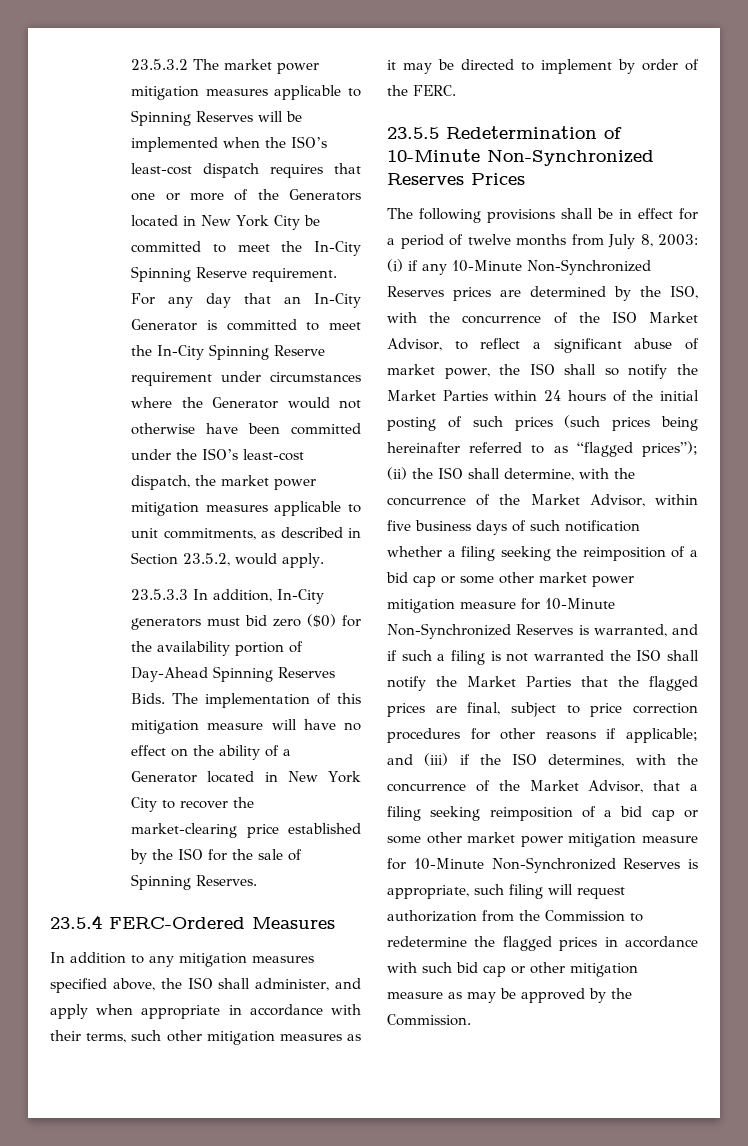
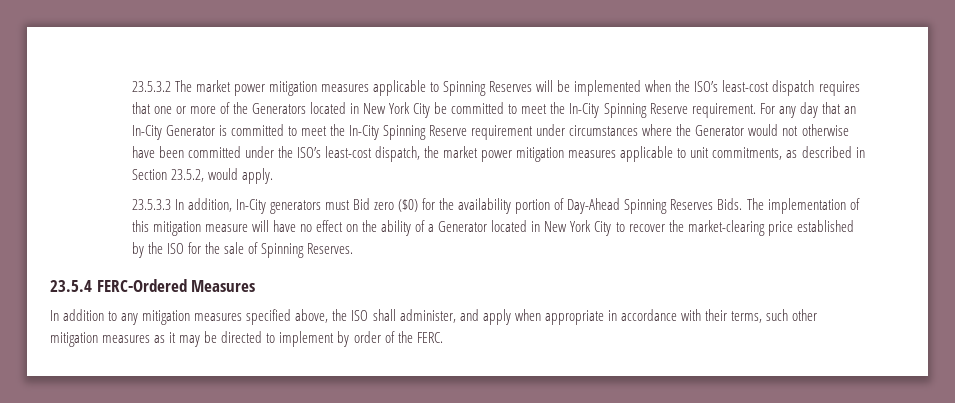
[245,615,268,626] bid -> [352,198,370,210] Bid
[387,126,622,139] [387,149,654,166] [387,173,525,185] [387,208,698,223] [387,234,698,249] [387,259,651,275] [387,285,698,301] [387,311,698,324] [387,338,699,353] [387,363,698,379] [387,390,699,402] [387,415,698,431] [387,441,698,457] [387,467,635,481] [387,494,698,507] [387,520,640,535] [387,546,698,561] [386,572,634,587] [387,598,615,613] [387,623,698,639] [387,649,699,665] [387,676,698,691] [387,702,698,717] [387,728,698,743] [387,753,698,767] [387,780,698,793] [387,806,698,821] [387,832,698,847] [387,857,698,873] [387,884,625,899] [387,910,643,922] [387,936,698,951] [387,962,638,977] [387,988,632,1003] [387,1014,471,1026] // 23.5.5 Redetermination of 10-Minute Non-Synchronized Reserves Prices // The following provisions shall be in effect for a period of twelve months from July 8, 2003: (i) if any 10-Minute Non-Synchronized Reserves prices are determined by the ISO, with the concurrence of the ISO Market Advisor, to reflect a significant abuse of market power, the ISO shall so notify the Market Parties within 24 hours of the initial posting of such prices (such prices being hereinafter referred to as “flagged prices”); (ii) the ISO shall determine, with the concurrence of the Market Advisor, within five business days of such notification whether a filing seeking the reimposition of a bid cap or some other market power mitigation measure for 10-Minute Non-Synchronized Reserves is warranted, and if such a filing is not warranted the ISO shall notify the Market Parties that the flagged prices are final, subject to price correction procedures for other reasons if applicable; and (iii) if the ISO determines, with the concurrence of the Market Advisor, that a filing seeking reimposition of a bid cap or some other market power mitigation measure for 10-Minute Non-Synchronized Reserves is appropriate, such filing will request authorization from the Commission to redetermine the flagged prices in accordance with such bid cap or other mitigation measure as may be approved by the Commission. -> (443, 337) none

